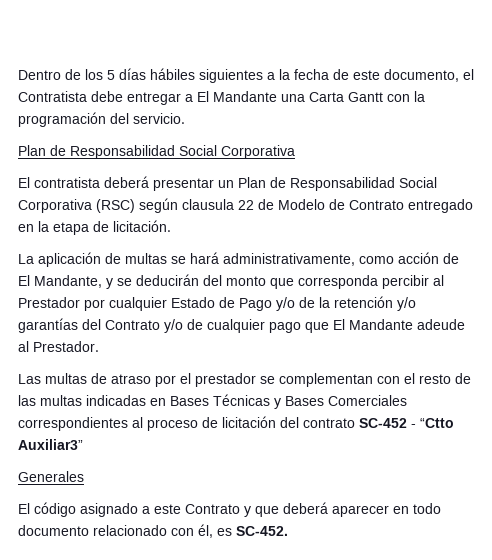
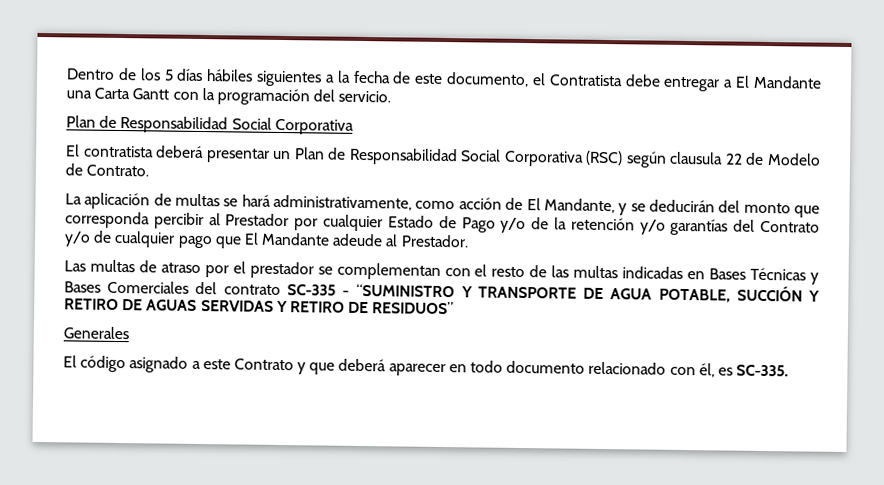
[349,199,473,213] [18,220,171,235] Contrato entregado en la etapa de licitación. -> [86,164,150,177] Contrato.
[18,416,454,431] [18,439,83,450] correspondientes al proceso de licitación del contrato SC-452 - “Ctto Auxiliar3” -> [195,281,821,303] [64,298,455,315] del contrato SC-335 - “SUMINISTRO Y TRANSPORTE DE AGUA POTABLE, SUCCIÓN Y RETIRO DE AGUAS SERVIDAS Y RETIRO DE RESIDUOS”
[236,526,288,536] SC-452. -> [736,364,790,377] SC-335.

